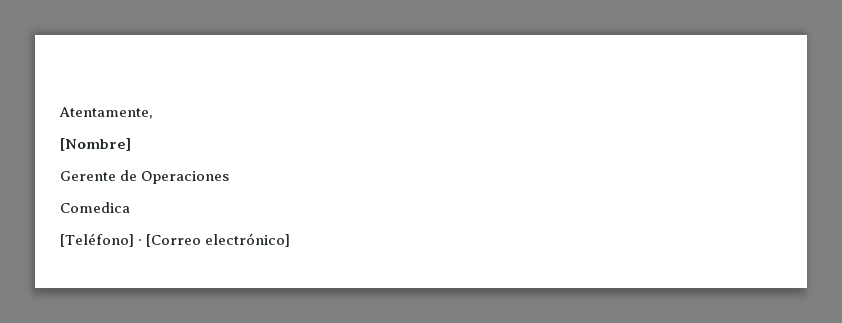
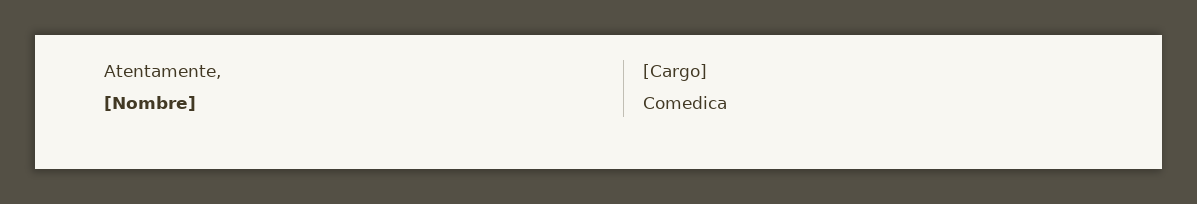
[60,170,230,184] [60,202,130,213] [60,233,291,247] Gerente de Operaciones // Comedica // [Teléfono] · [Correo electrónico] -> [643,64,707,81] [643,96,727,109] [Cargo] // Comedica

